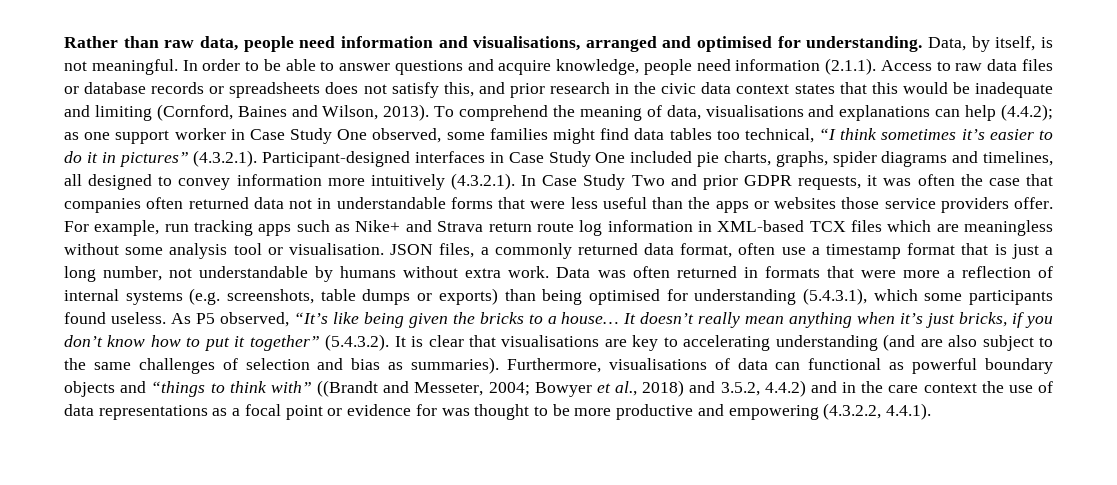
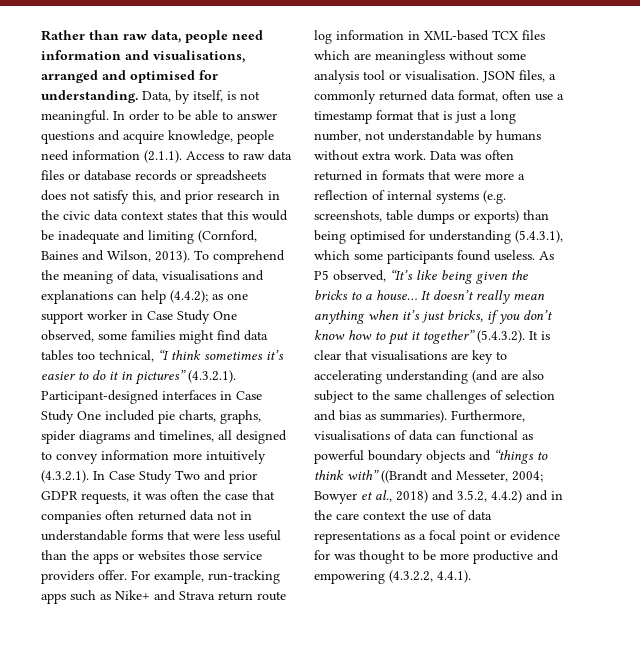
[164,220,254,236] run tracking -> [208,570,280,584] run-tracking

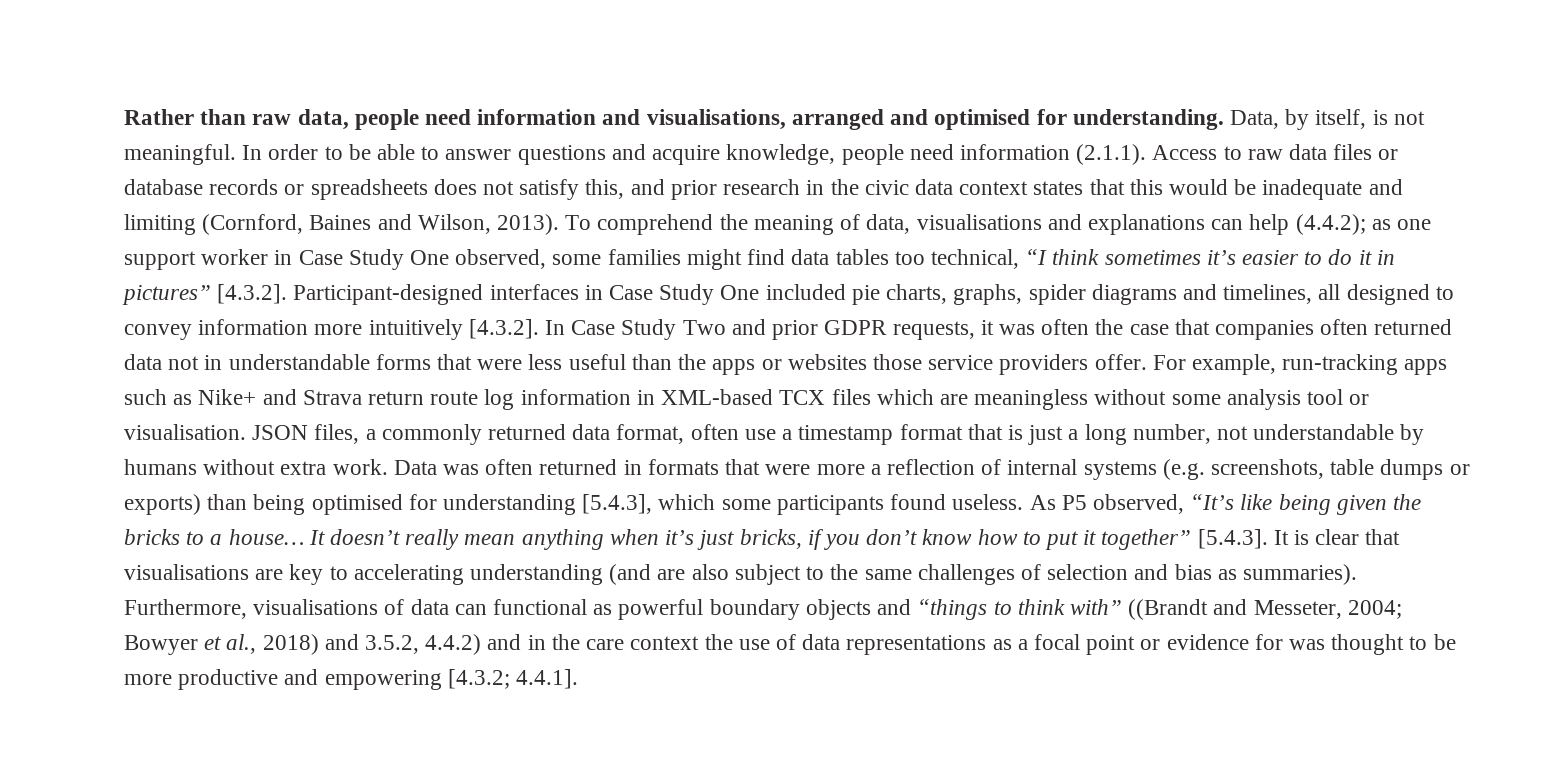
[188,370,236,383] (4.3.2.1). -> [217,284,288,304] [4.3.2].
[41,470,89,483] (4.3.2.1). -> [468,319,539,339] [4.3.2].
[515,230,563,243] (5.4.3.1), -> [582,494,653,514] [5.4.3],
[477,330,525,343] (5.4.3.2). -> [1197,529,1268,549] [5.4.3].
[389,570,471,583] (4.3.2.2, 4.4.1). -> [447,669,579,689] [4.3.2; 4.4.1].

